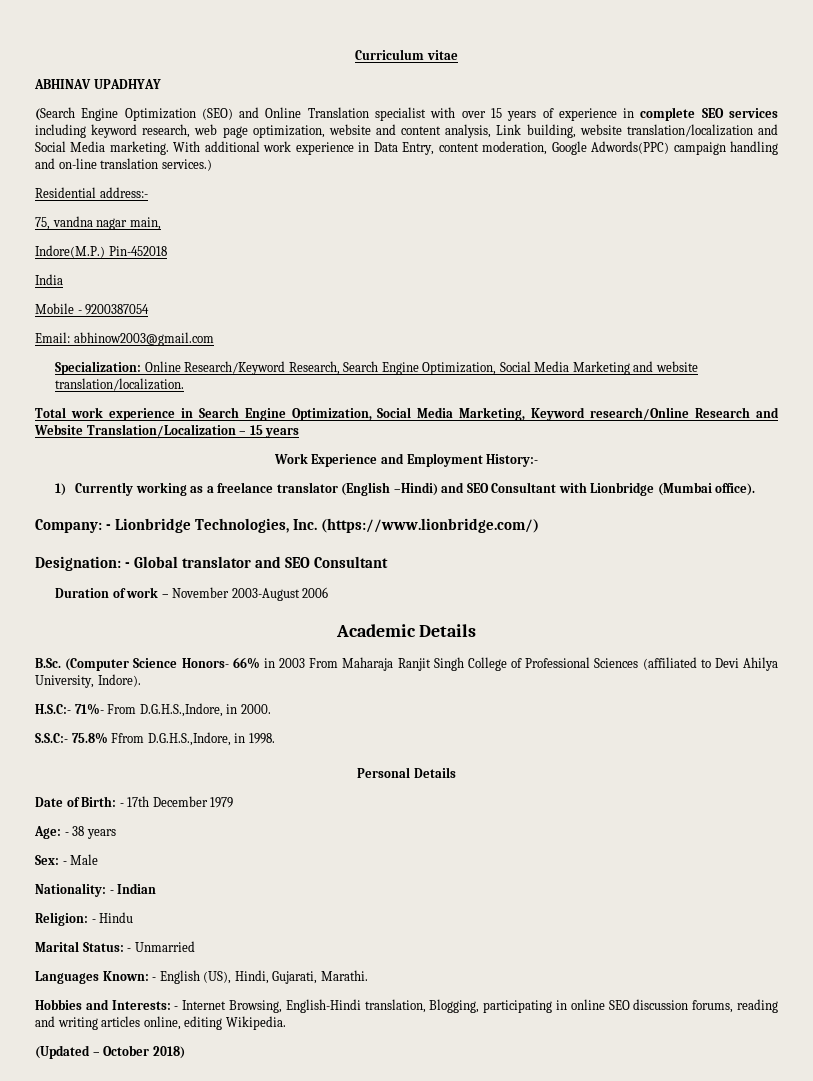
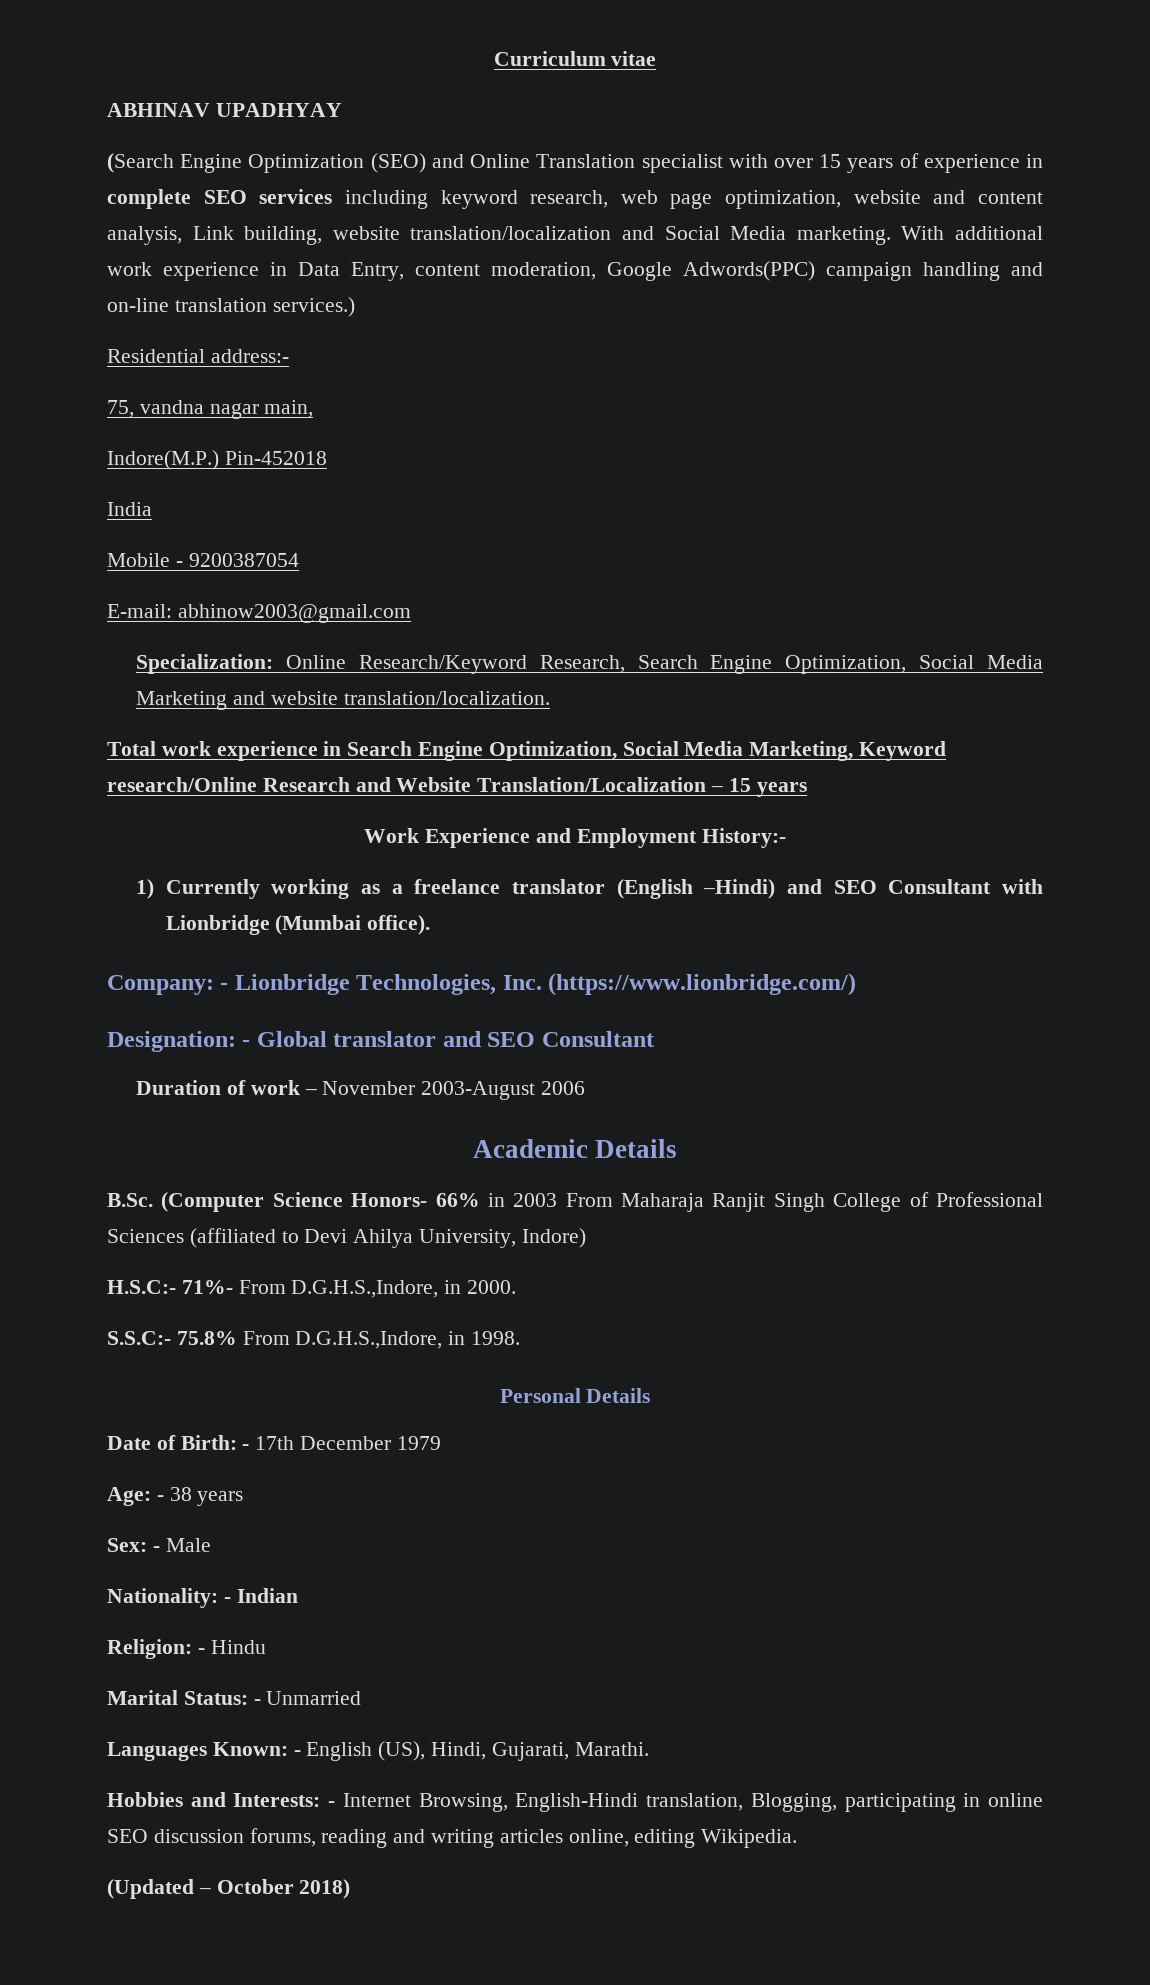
[35,332,70,343] Email: -> [107,604,172,618] E-mail:
[97,674,141,687] Indore). -> [521,1228,586,1248] Indore)
[111,733,145,743] Ffrom -> [242,1331,290,1345] From

